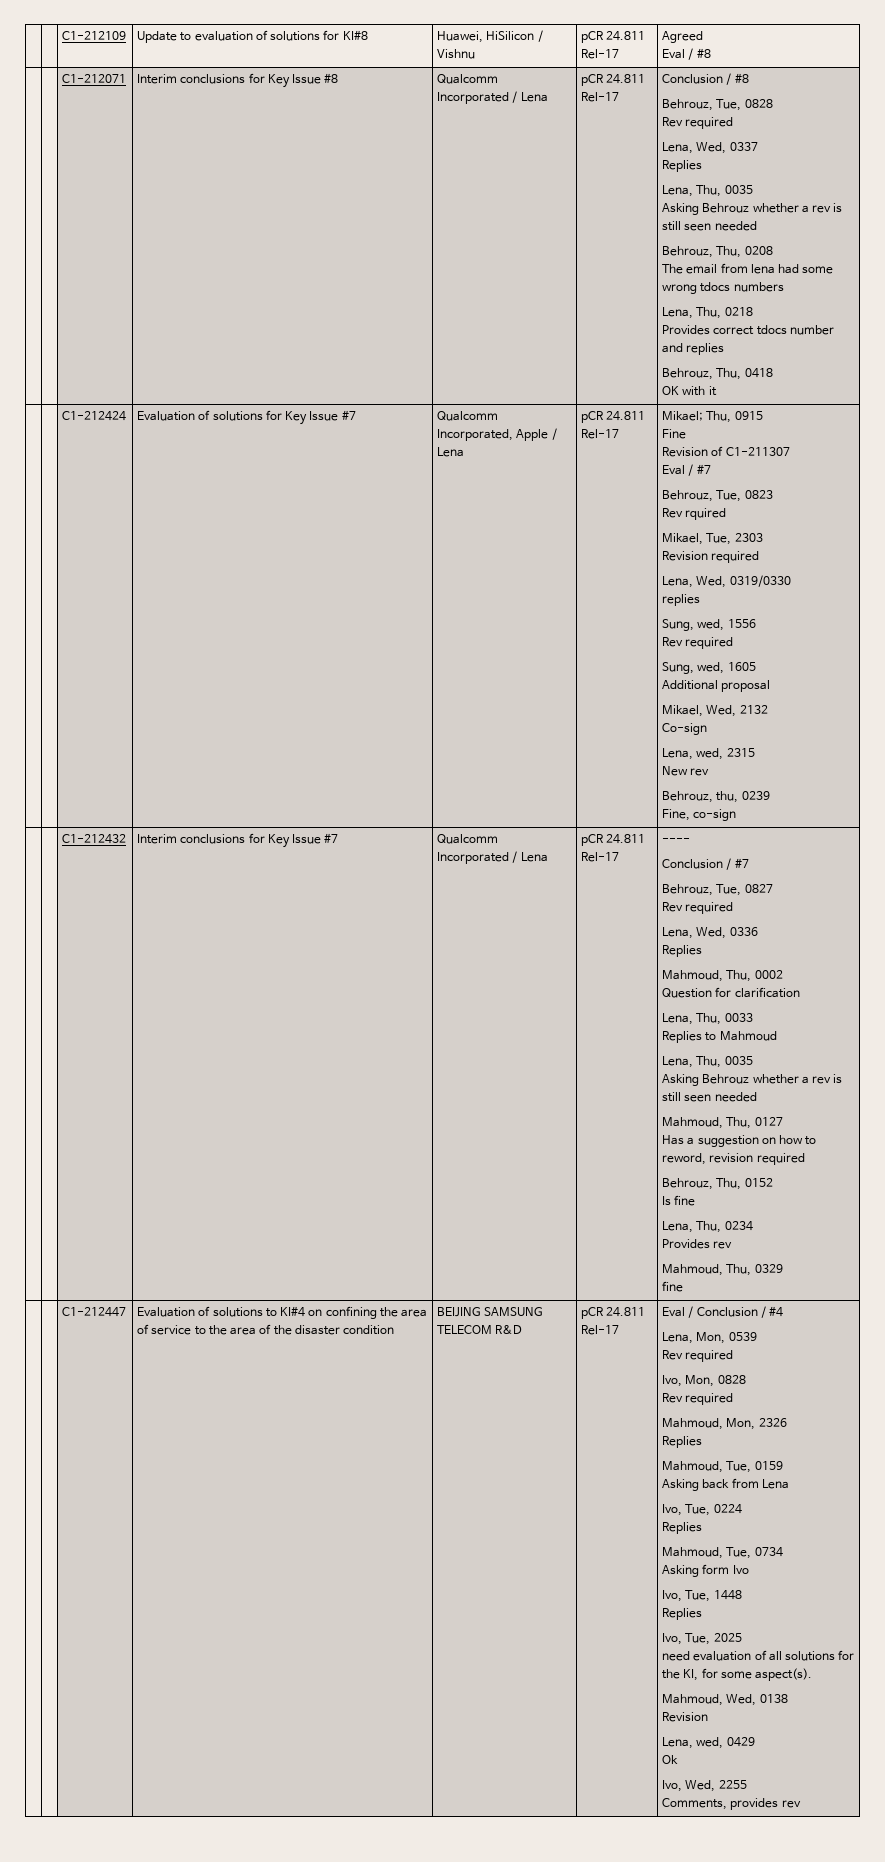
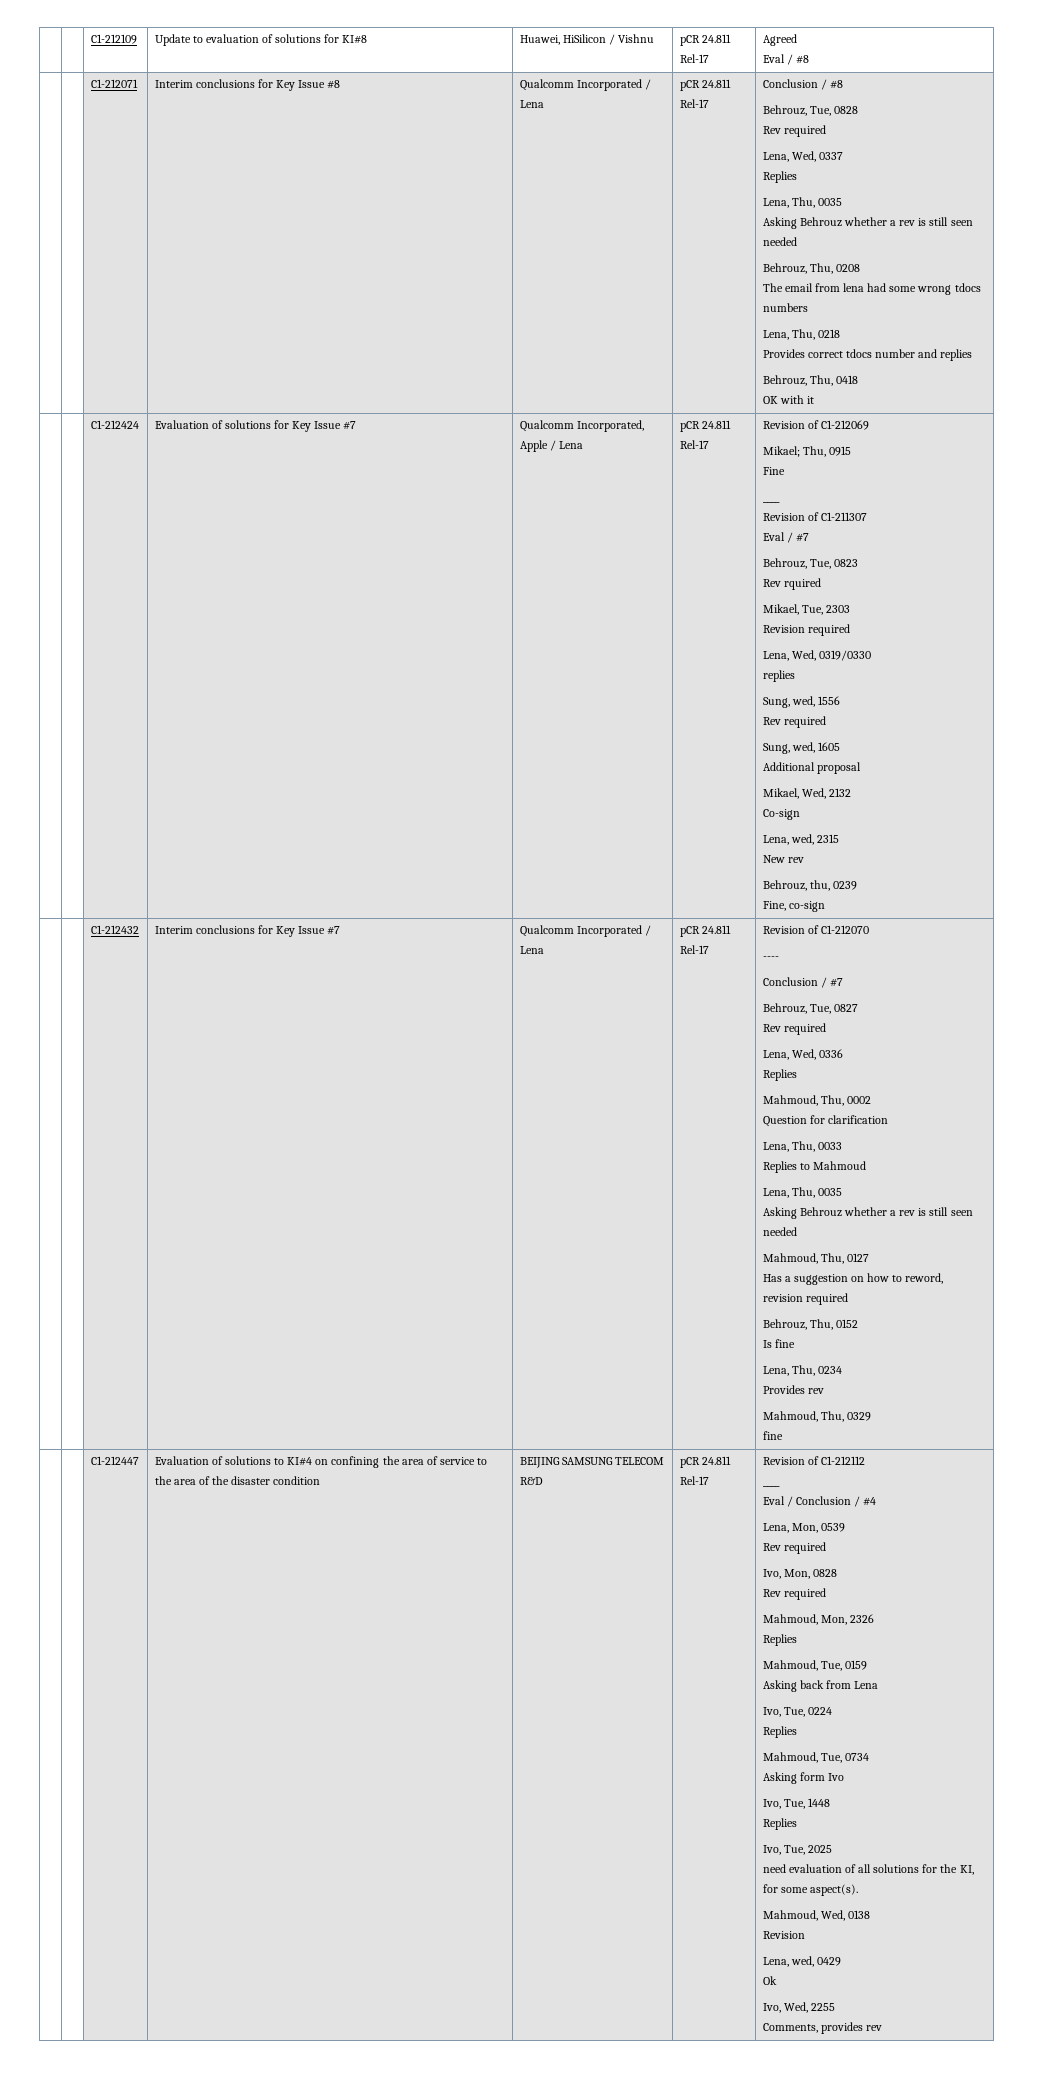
(620, 434) none -> [762,420,870,430] Revision of C1-212069 //
(687, 434) none -> [762,501,780,503] // ____
(620, 857) none -> [762,925,870,934] Revision of C1-212070 //
(620, 1330) none -> [762,1456,866,1465] [762,1485,780,1487] Revision of C1-212112 // ____ //

